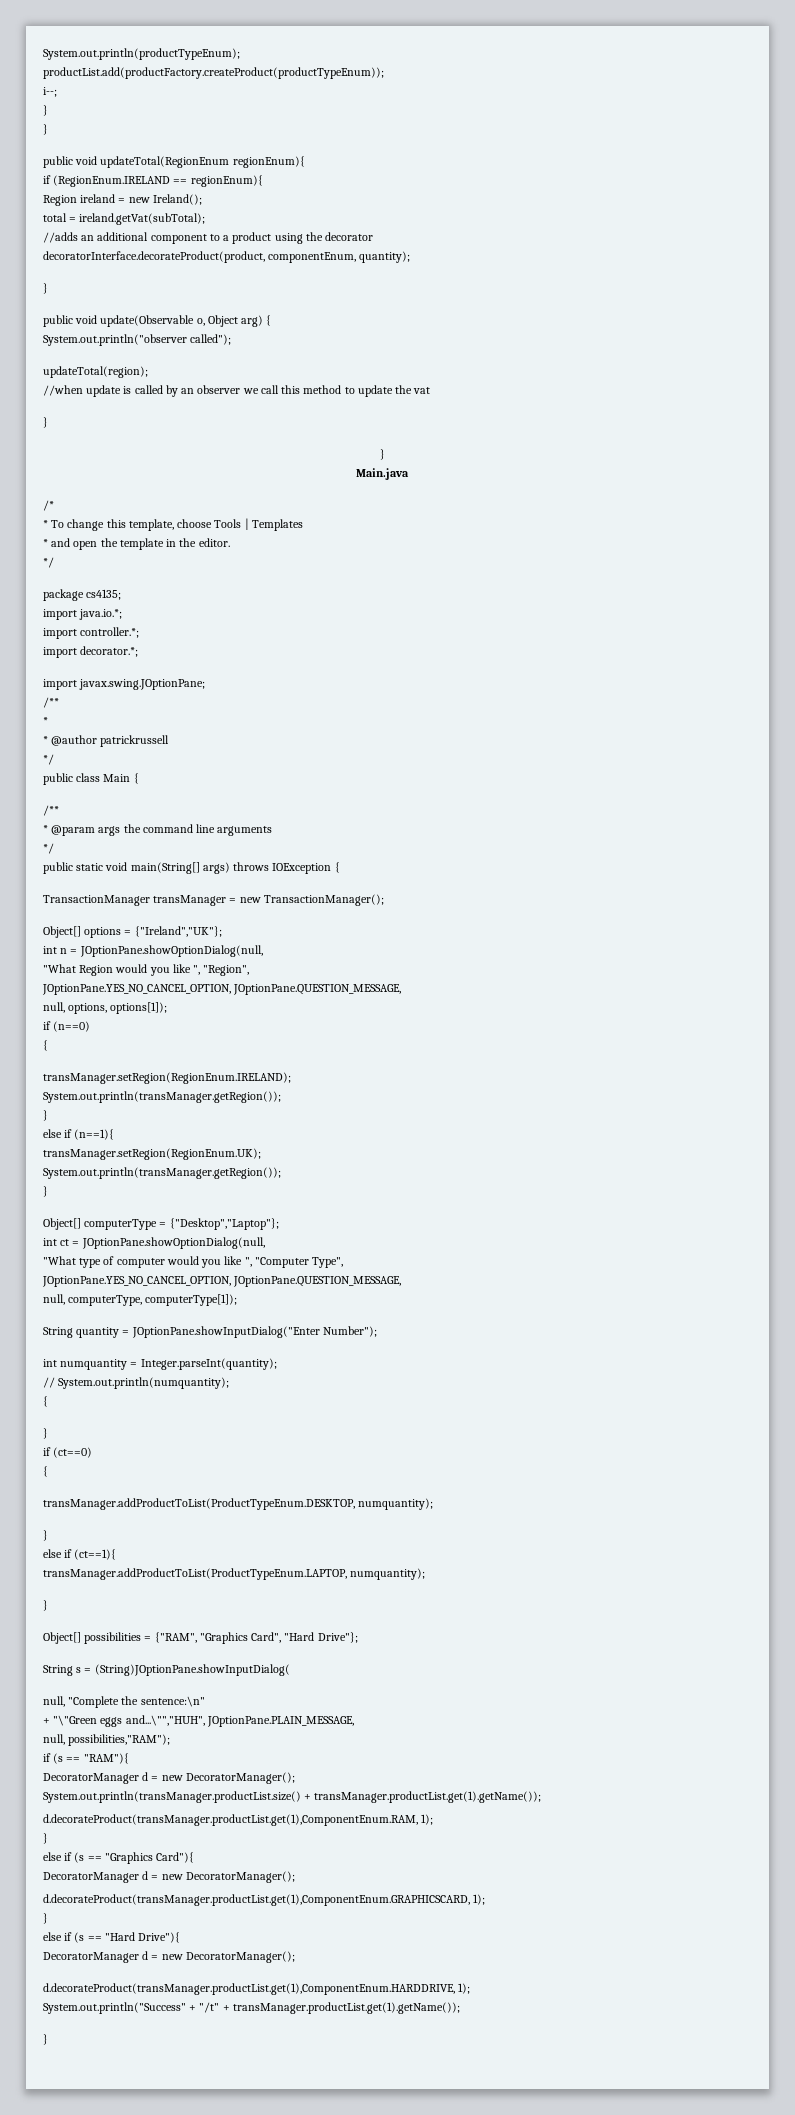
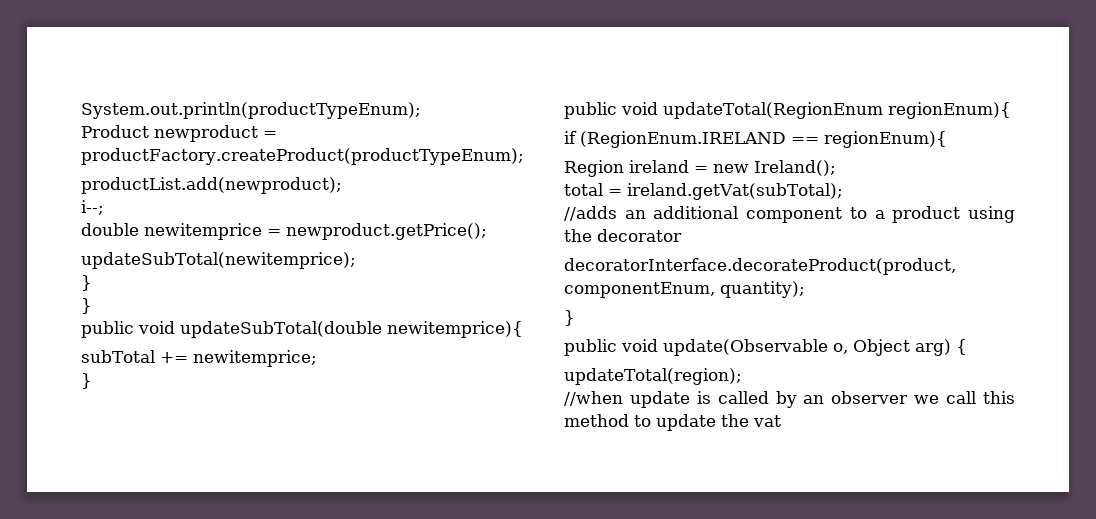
[43,67,384,79] [43,87,57,97] [43,105,48,116] productList.add(productFactory.createProduct(productTypeEnum)); // i--; // } -> [81,125,277,142] [81,148,524,165] [81,177,342,194] [81,200,104,215] [81,223,487,240] [81,252,356,269] [81,275,92,291] [81,298,92,314] [81,321,523,338] [81,350,317,367] Product newproduct = productFactory.createProduct(productTypeEnum); // productList.add(newproduct); // i--; // double newitemprice = newproduct.getPrice(); // updateSubTotal(newitemprice); // } // } // public void updateSubTotal(double newitemprice){ // subTotal += newitemprice;
[43,334,232,346] // System.out.println("observer called"); -> (967, 347) none
[43,417,48,428] [379,449,385,460] [356,468,409,480] [43,500,54,511] [43,518,303,531] [43,538,230,550] [43,557,54,568] [43,589,122,601] [43,609,123,620] [43,627,140,639] [43,646,139,658] [43,679,206,690] [43,697,59,708] [43,717,48,725] [43,735,170,747] [43,754,54,765] [43,773,139,785] [43,805,59,816] [43,824,273,836] [43,843,54,854] [43,862,340,874] [43,894,384,906] [43,926,222,938] [43,945,263,957] [43,964,250,976] [42,984,402,995] [43,1002,168,1014] [43,1021,91,1032] [43,1040,48,1051] [43,1072,291,1084] [43,1091,281,1103] [43,1110,48,1121] [43,1129,115,1140] [43,1148,261,1160] [43,1167,281,1179] [43,1186,48,1197] [43,1218,279,1230] [43,1237,265,1249] [43,1256,344,1268] [42,1276,402,1287] [43,1294,238,1306] [43,1326,377,1338] [43,1358,277,1370] [43,1377,230,1389] [43,1396,48,1407] [43,1428,48,1439] [43,1447,93,1458] [43,1466,48,1477] [43,1498,434,1510] [43,1530,48,1541] [43,1549,117,1560] [43,1568,426,1580] [43,1600,48,1611] [43,1632,358,1644] [43,1664,290,1676] [43,1696,205,1708] [43,1715,354,1727] [43,1734,171,1746] [43,1753,129,1764] [43,1772,295,1784] [43,1791,542,1803] [43,1814,434,1826] [43,1833,48,1844] [43,1852,195,1864] [43,1871,295,1883] [43,1894,486,1906] [43,1913,48,1924] [43,1932,181,1943] [43,1951,295,1963] [43,1983,471,1995] [43,2002,460,2014] [43,2034,48,2045] // } // } // Main.java // /* // * To change this template, choose Tools | Templates // * and open the template in the editor. // */ // package cs4135; // import java.io.*; // import controller.*; // import decorator.*; // import javax.swing.JOptionPane; // /** // * // * @author patrickrussell // */ // public class Main { // /** // * @param args the command line arguments // */ // public static void main(String[] args) throws IOException { // TransactionManager transManager = new TransactionManager(); // Object[] options = {"Ireland","UK"}; // int n = JOptionPane.showOptionDialog(null, // "What Region would you like ", "Region", // JOptionPane.YES_NO_CANCEL_OPTION, JOptionPane.QUESTION_MESSAGE, // null, options, options[1]); // if (n==0) // { // transManager.setRegion(RegionEnum.IRELAND); // System.out.println(transManager.getRegion()); // } // else if (n==1){ // transManager.setRegion(RegionEnum.UK); // System.out.println(transManager.getRegion()); // } // Object[] computerType = {"Desktop","Laptop"}; // int ct = JOptionPane.showOptionDialog(null, // "What type of computer would you like ", "Computer Type", // JOptionPane.YES_NO_CANCEL_OPTION, JOptionPane.QUESTION_MESSAGE, // null, computerType, computerType[1]); // String quantity = JOptionPane.showInputDialog("Enter Number"); // int numquantity = Integer.parseInt(quantity); // // System.out.println(numquantity); // { // } // if (ct==0) // { // transManager.addProductToList(ProductTypeEnum.DESKTOP, numquantity); // } // else if (ct==1){ // transManager.addProductToList(ProductTypeEnum.LAPTOP, numquantity); // } // Object[] possibilities = {"RAM", "Graphics Card", "Hard Drive"}; // String s = (String)JOptionPane.showInputDialog( // null, "Complete the sentence:\n" // + "\"Green eggs and...\"","HUH", JOptionPane.PLAIN_MESSAGE, // null, possibilities,"RAM"); // if (s == "RAM"){ // DecoratorManager d = new DecoratorManager(); // System.out.println(transManager.productList.size() + transManager.productList.get(1).getName()); // d.decorateProduct(transManager.productList.get(1),ComponentEnum.RAM, 1); // } // else if (s == "Graphics Card"){ // DecoratorManager d = new DecoratorManager(); // d.decorateProduct(transManager.productList.get(1),ComponentEnum.GRAPHICSCARD, 1); // } // else if (s == "Hard Drive"){ // DecoratorManager d = new DecoratorManager(); // d.decorateProduct(transManager.productList.get(1),ComponentEnum.HARDDRIVE, 1); // System.out.println("Success" + "/t" + transManager.productList.get(1).getName()); // } -> (781, 421) none

